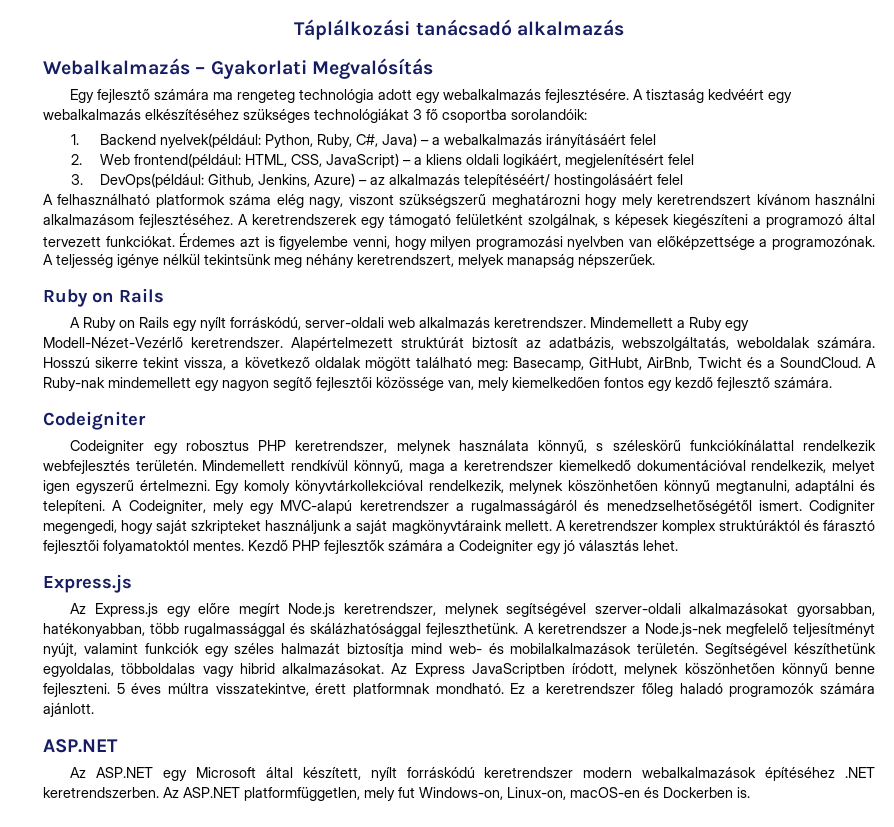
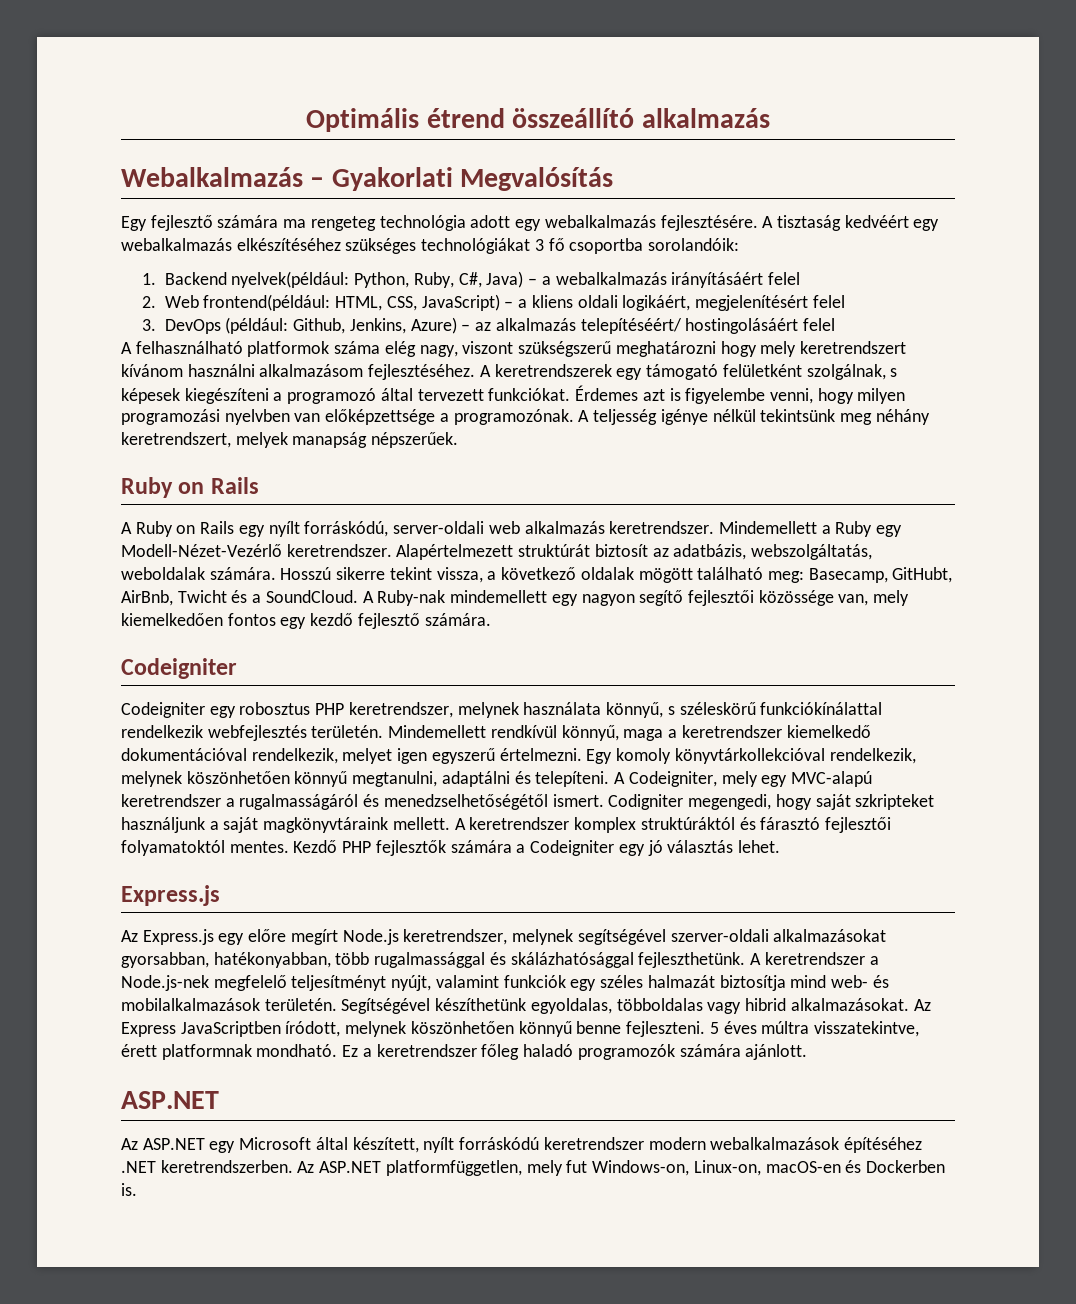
[294,19,512,40] Táplálkozási tanácsadó -> [306,108,635,132] Optimális étrend összeállító
[99,173,204,188] DevOps(például: -> [164,317,289,334] DevOps (például:

